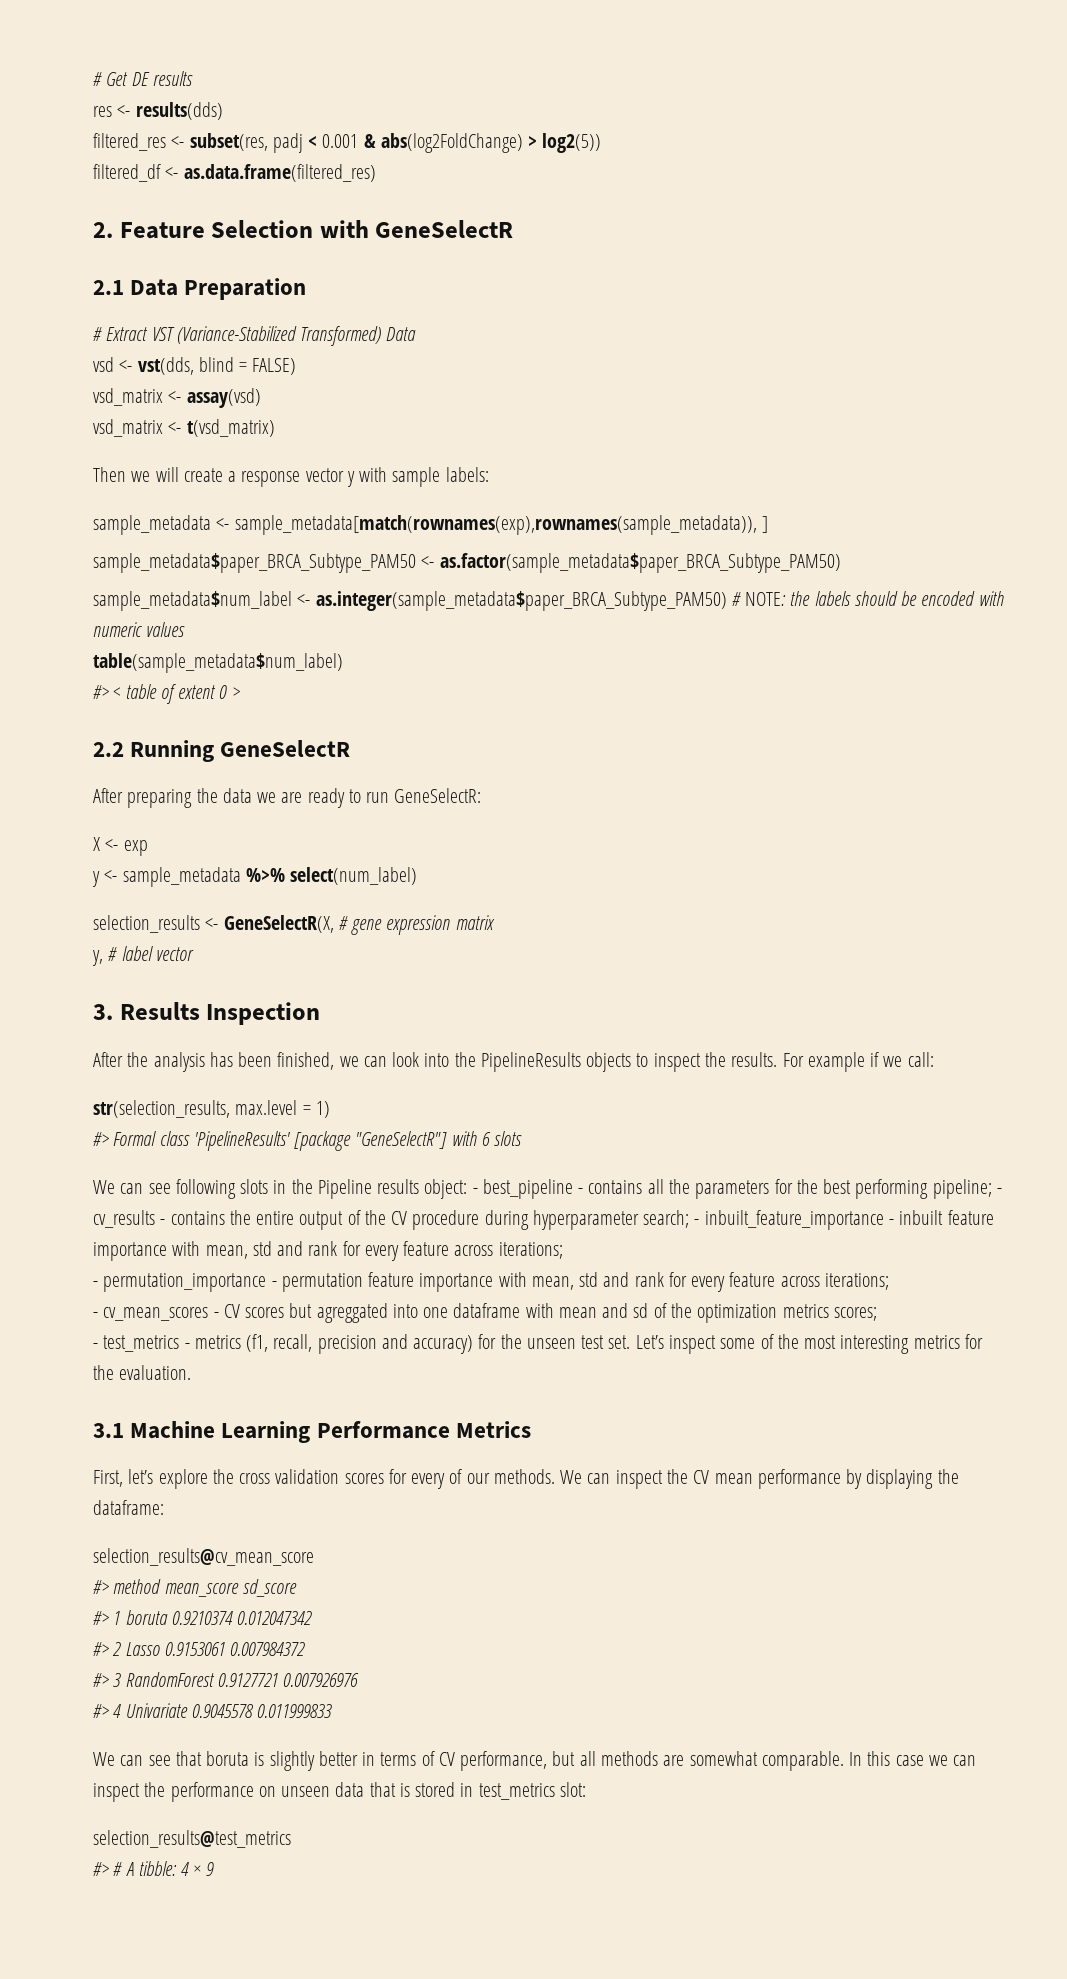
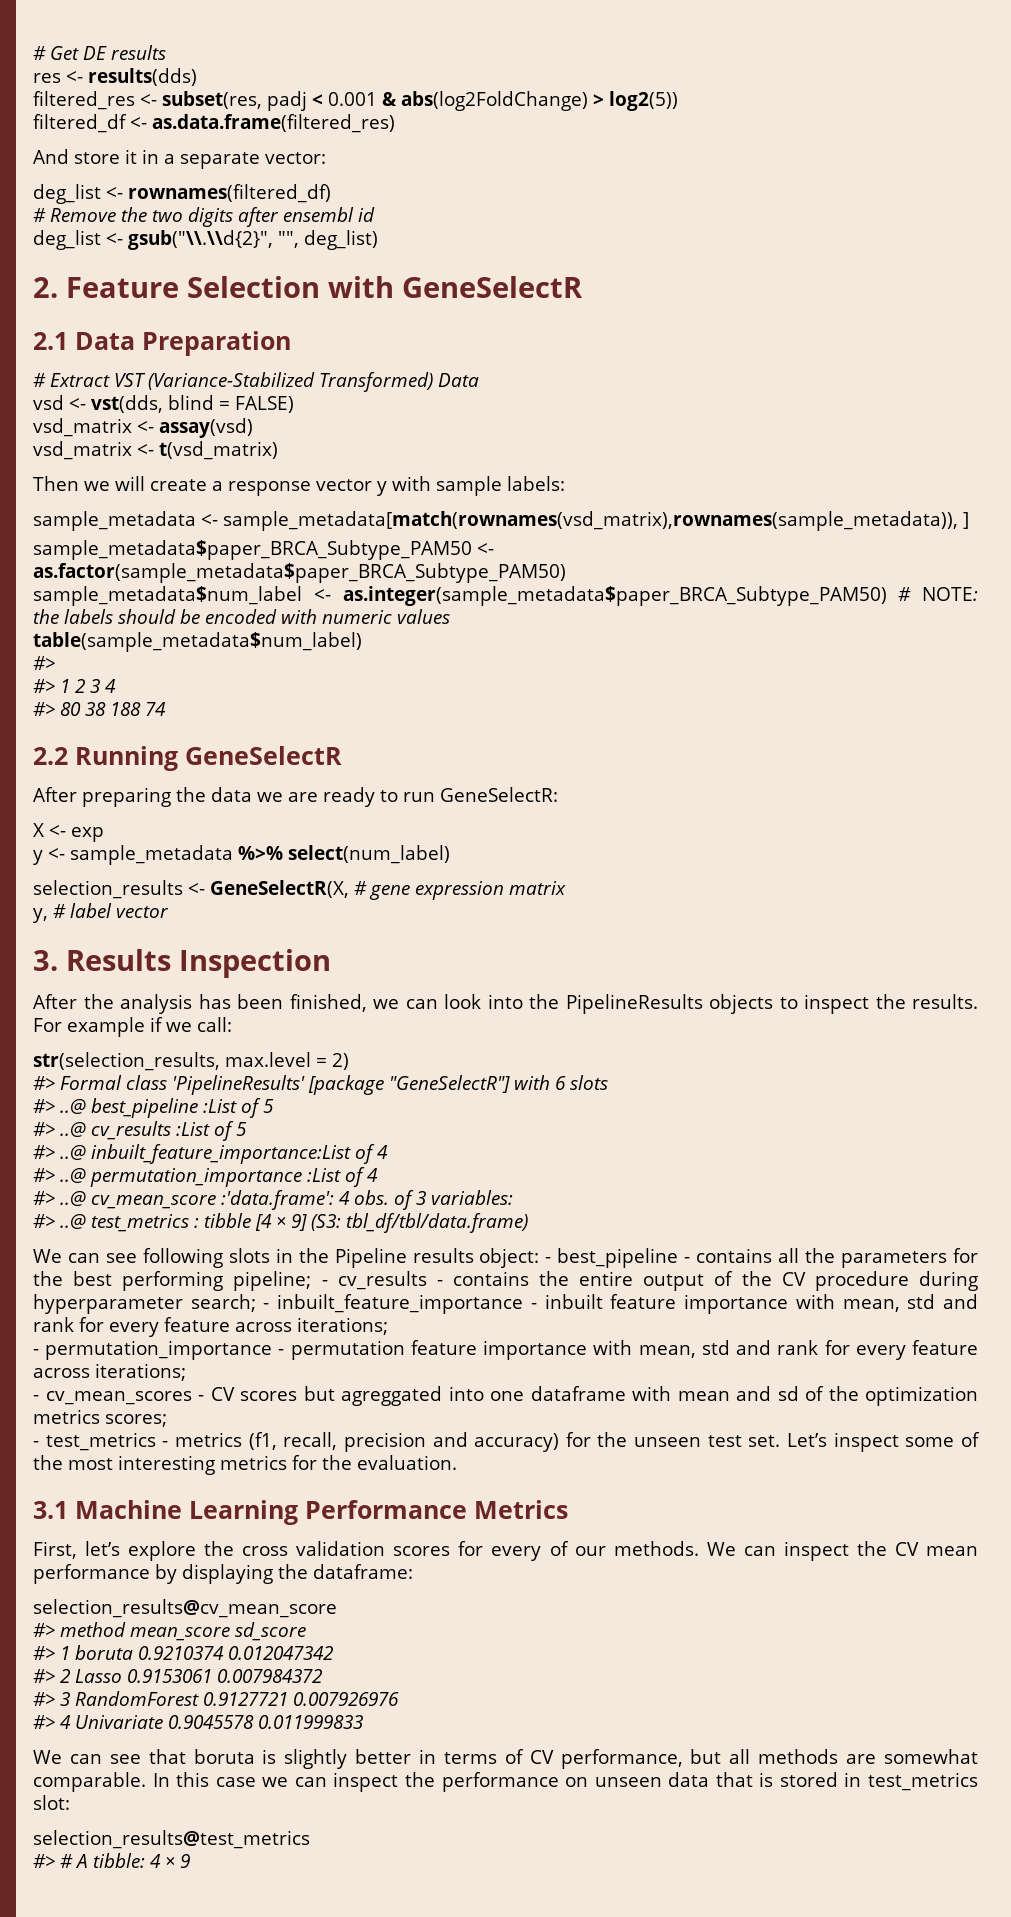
(376, 173) none -> [33,149,326,169] [33,184,331,204] [33,207,375,227] [33,230,378,250] // And store it in a separate vector: // deg_list <- rownames(filtered_df) // # Remove the two digits after ensembl id // deg_list <- gsub("\\.\\d{2}", "", deg_list)
[234,515,757,535] sample_metadata[match(rownames(exp),rownames(sample_metadata)), -> [223,511,958,531] sample_metadata[match(rownames(vsd_matrix),rownames(sample_metadata)),
[113,684,240,704] < table of extent 0 > -> [33,679,116,693] [33,702,166,716] // #> 1 2 3 4 // #> 80 38 188 74
[315,1101,330,1118] 1) -> [332,1053,349,1070] 2)
(523, 1138) none -> [33,1098,274,1118] [33,1121,247,1141] [33,1144,388,1164] [33,1167,378,1187] [33,1190,513,1210] [33,1213,528,1233] // #> ..@ best_pipeline :List of 5 // #> ..@ cv_results :List of 5 // #> ..@ inbuilt_feature_importance:List of 4 // #> ..@ permutation_importance :List of 4 // #> ..@ cv_mean_score :'data.frame': 4 obs. of 3 variables: // #> ..@ test_metrics : tibble [4 × 9] (S3: tbl_df/tbl/data.frame)

